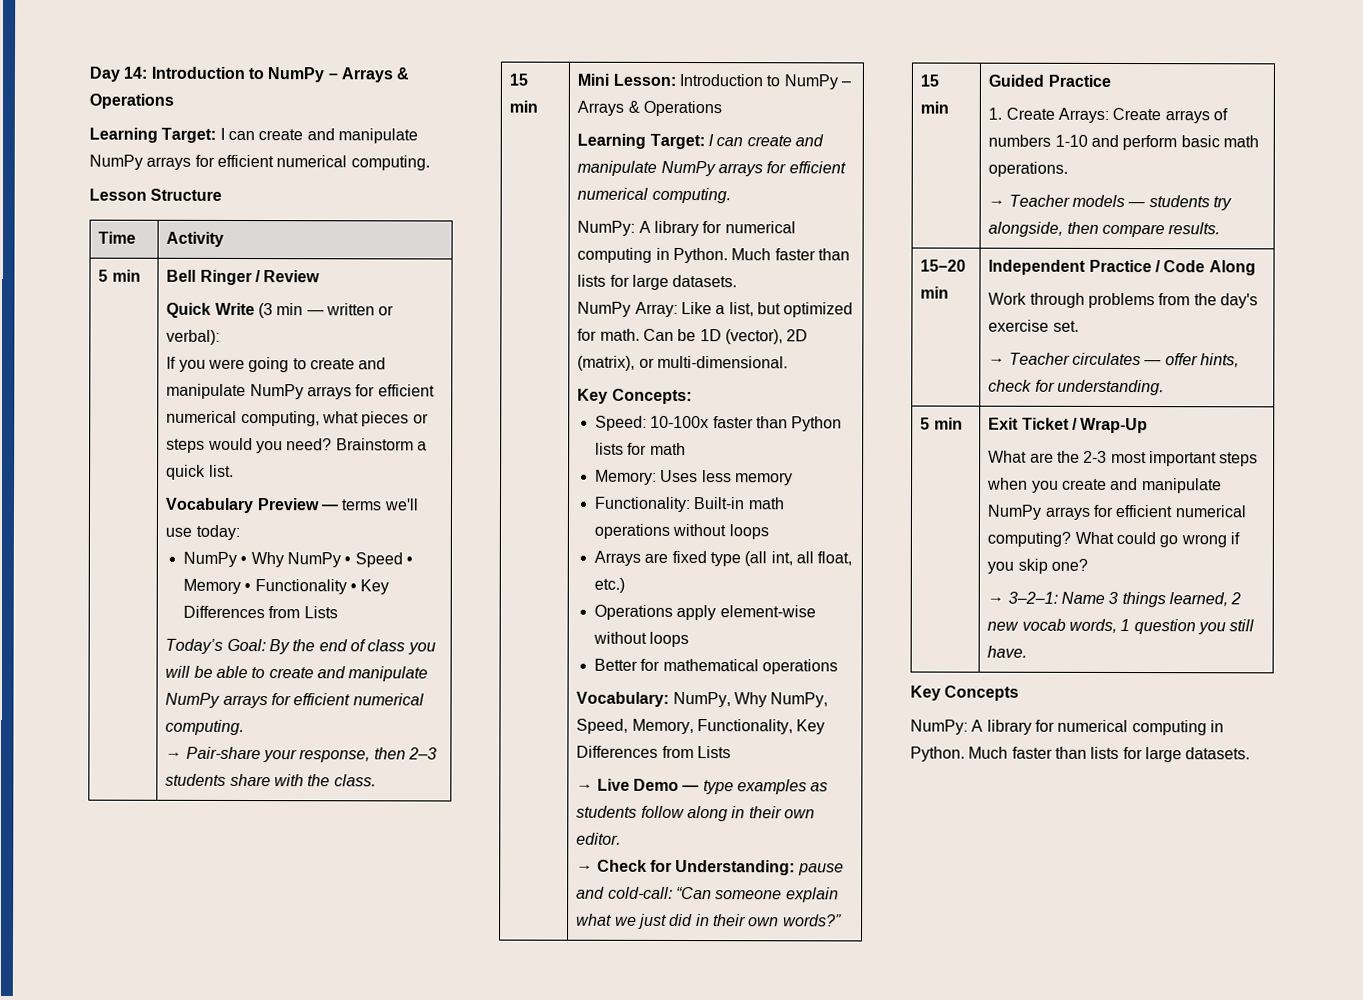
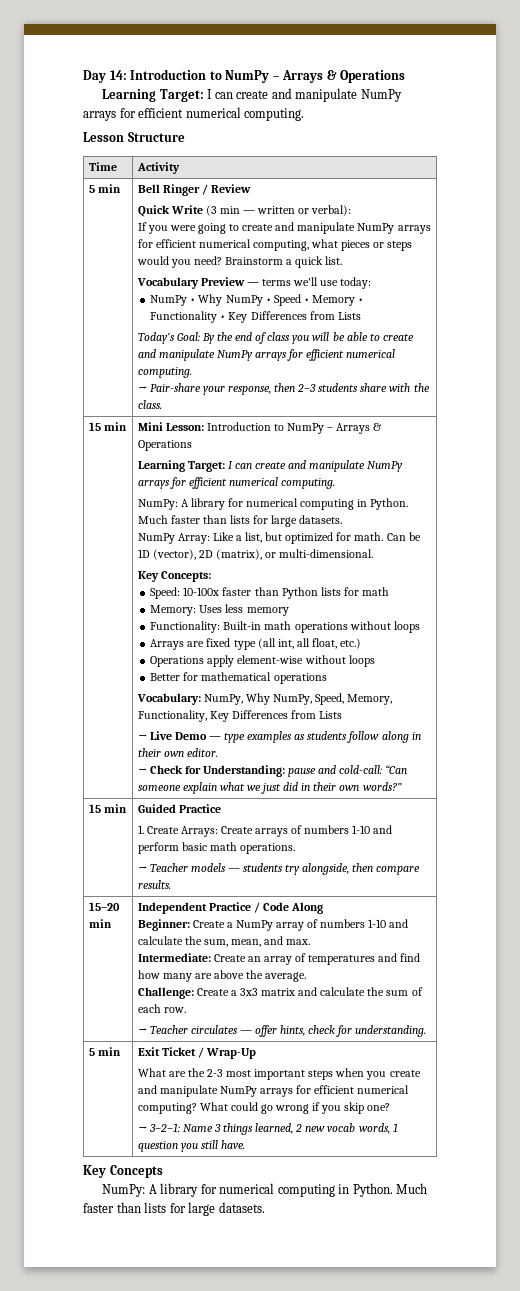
[988,292,1258,309] [988,319,1079,332] Work through problems from the day's exercise set. -> [137,919,409,931] [137,936,311,947] [137,953,421,965] [137,970,307,982] [137,987,423,999] [137,1004,186,1013] Beginner: Create a NumPy array of numbers 1-10 and calculate the sum, mean, and max. // Intermediate: Create an array of temperatures and find how many are above the average. // Challenge: Create a 3x3 matrix and calculate the sum of each row.

